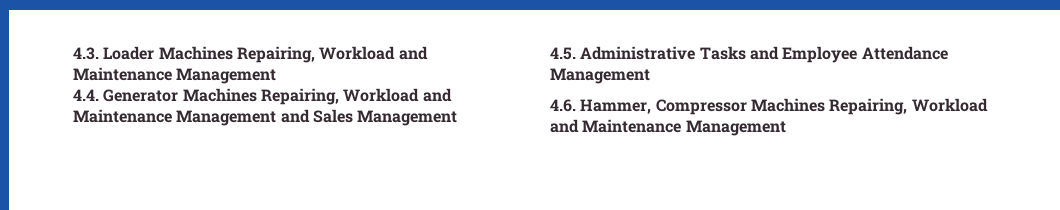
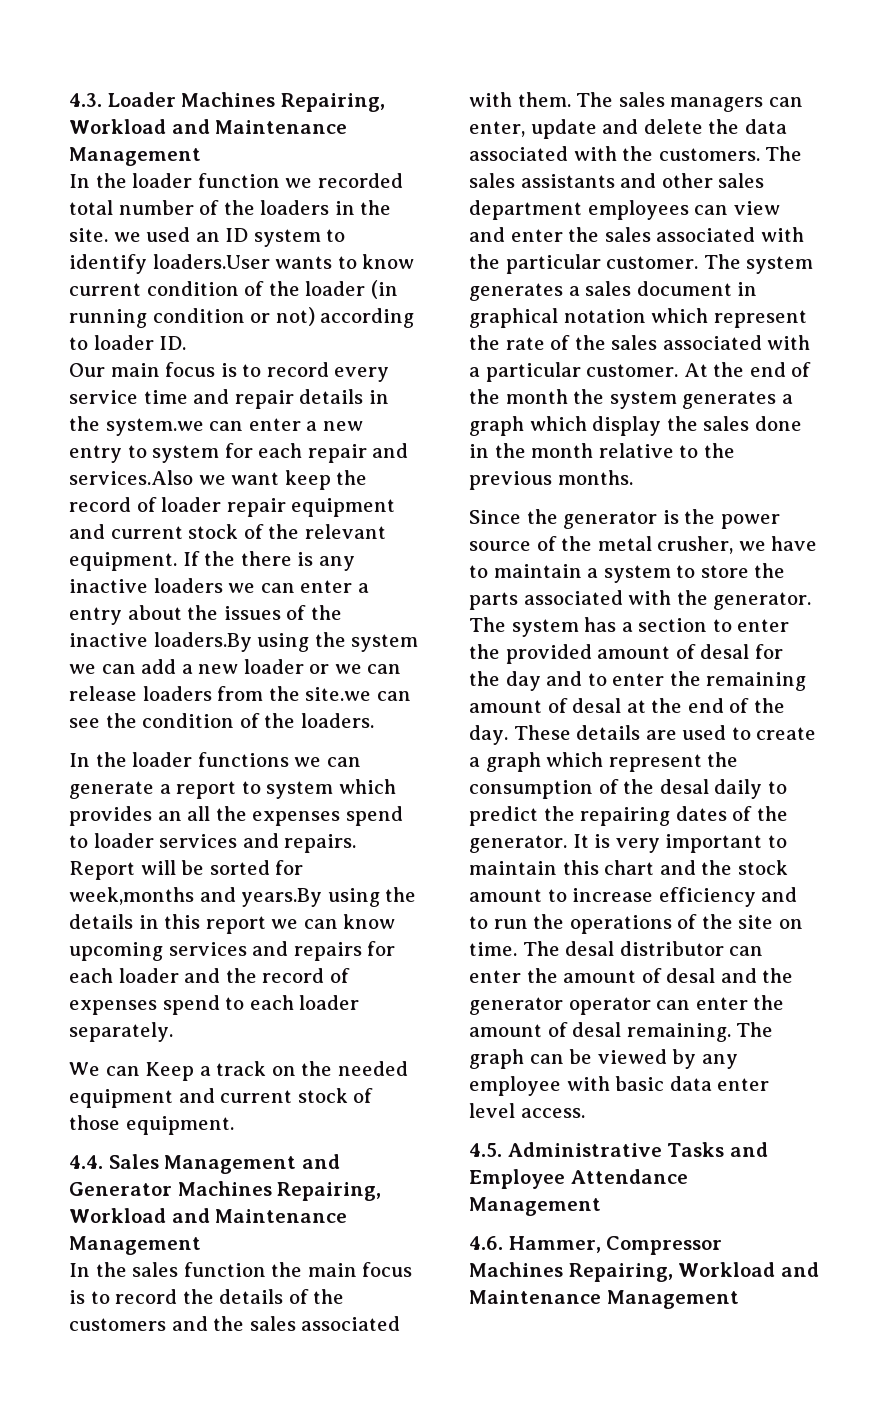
[73,89,99,101] 4.4. -> [69,173,403,188] [69,200,392,215] [69,227,346,247] [69,254,415,274] [69,280,398,299] [69,307,415,328] [69,335,187,350] [69,362,390,382] [69,389,389,409] [69,416,363,436] [69,443,409,463] [69,470,368,490] [69,497,396,517] [69,524,386,539] [69,551,355,571] [69,578,369,593] [69,605,342,625] [69,632,419,652] [69,659,402,674] [69,686,411,701] [69,713,374,728] [69,752,361,767] [69,779,396,799] [69,806,403,826] [69,833,357,853] [69,860,304,880] [69,887,417,907] [69,914,396,934] [69,941,396,961] [69,968,350,983] [69,995,360,1015] [69,1022,173,1042] [69,1061,408,1081] [69,1088,374,1108] [69,1115,234,1135] [69,1154,340,1174] In the loader function we recorded total number of the loaders in the site. we used an ID system to identify loaders.User wants to know current condition of the loader (in running condition or not) according to loader ID. // Our main focus is to record every service time and repair details in the system.we can enter a new entry to system for each repair and services.Also we want keep the record of loader repair equipment and current stock of the relevant equipment. If the there is any inactive loaders we can enter a entry about the issues of the inactive loaders.By using the system we can add a new loader or we can release loaders from the site.we can see the condition of the loaders. // In the loader functions we can generate a report to system which provides an all the expenses spend to loader services and repairs. Report will be sorted for week,months and years.By using the details in this report we can know upcoming services and repairs for each loader and the record of expenses spend to each loader separately. // We can Keep a track on the needed equipment and current stock of those equipment. // 4.4. Sales Management and
[280,109,458,126] and Sales Management -> [69,1262,413,1277] [69,1289,345,1304] [69,1316,401,1331] [469,92,803,112] [469,119,787,139] [469,146,803,161] [469,173,765,188] [469,200,780,220] [469,227,804,242] [469,254,814,274] [469,281,758,301] [469,308,807,328] [469,335,811,350] [469,362,812,382] [469,389,793,409] [469,416,802,436] [469,443,735,458] [469,470,633,490] [469,509,780,529] [469,536,818,554] [469,563,786,583] [469,590,812,610] [469,617,790,637] [469,644,783,664] [469,671,807,691] [469,698,785,713] [469,725,817,745] [469,752,739,772] [469,779,787,799] [469,806,788,826] [469,834,787,853] [469,860,788,875] [469,887,798,907] [469,914,803,934] [469,941,764,956] [469,968,794,983] [469,995,785,1015] [469,1022,774,1042] [469,1049,738,1069] [469,1076,770,1096] [469,1103,585,1118] // In the sales function the main focus is to record the details of the customers and the sales associated with them. The sales managers can enter, update and delete the data associated with the customers. The sales assistants and other sales department employees can view and enter the sales associated with the particular customer. The system generates a sales document in graphical notation which represent the rate of the sales associated with a particular customer. At the end of the month the system generates a graph which display the sales done in the month relative to the previous months. // Since the generator is the power source of the metal crusher, we have to maintain a system to store the parts associated with the generator. The system has a section to enter the provided amount of desal for the day and to enter the remaining amount of desal at the end of the day. These details are used to create a graph which represent the consumption of the desal daily to predict the repairing dates of the generator. It is very important to maintain this chart and the stock amount to increase efficiency and to run the operations of the site on time. The desal distributor can enter the amount of desal and the generator operator can enter the amount of desal remaining. The graph can be viewed by any employee with basic data enter level access.

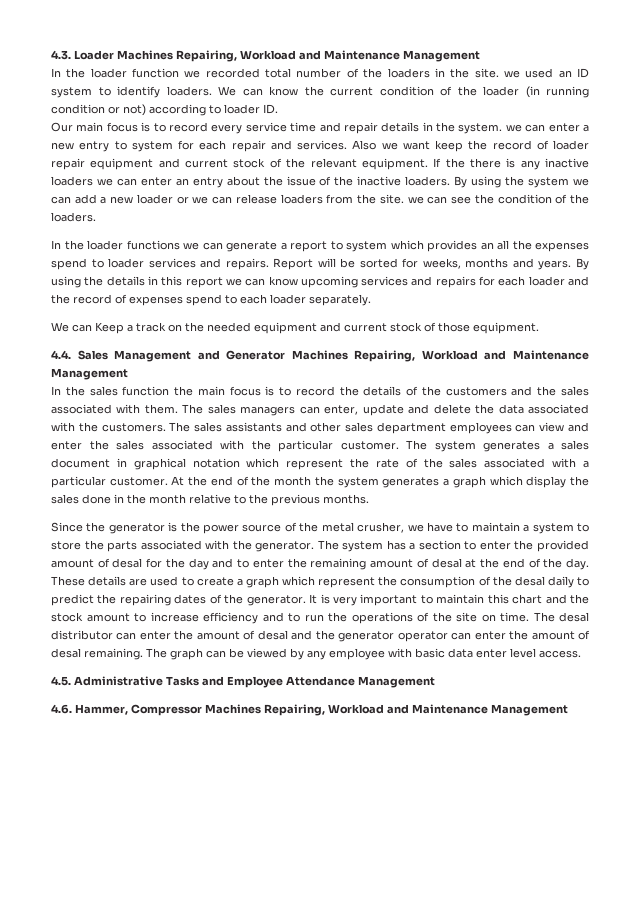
[152,254,415,269] loaders.User wants to know -> [166,86,324,96] loaders. We can know the
[105,418,204,436] system.we -> [458,123,522,134] system. we
[69,470,193,485] services.Also -> [297,140,377,150] services. Also
[357,583,369,593] a -> [175,178,189,186] an
[223,606,281,620] issues -> [286,176,316,186] issue
[153,632,252,652] loaders.By -> [405,176,468,188] loaders. By
[305,687,372,701] site.we -> [379,194,424,204] site. we
[69,887,323,907] week,months and years.By -> [422,258,590,270] weeks, months and years. By

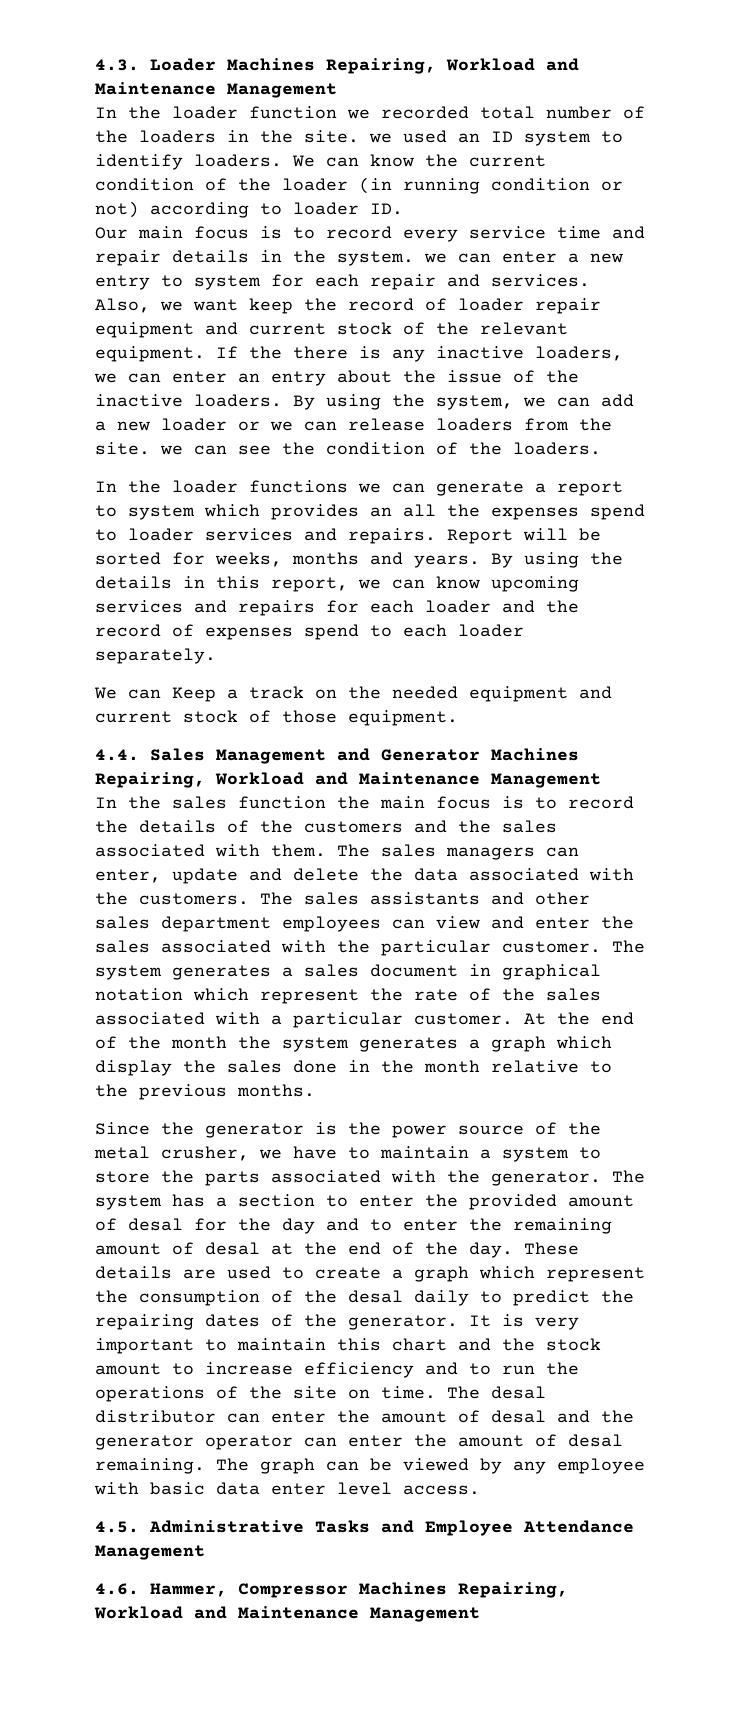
[352,140,377,150] Also -> [95,298,150,313] Also,
[51,176,93,186] loaders -> [535,346,623,361] loaders,
[528,177,570,188] system -> [436,395,513,410] system,
[185,277,223,288] report -> [271,577,348,592] report,

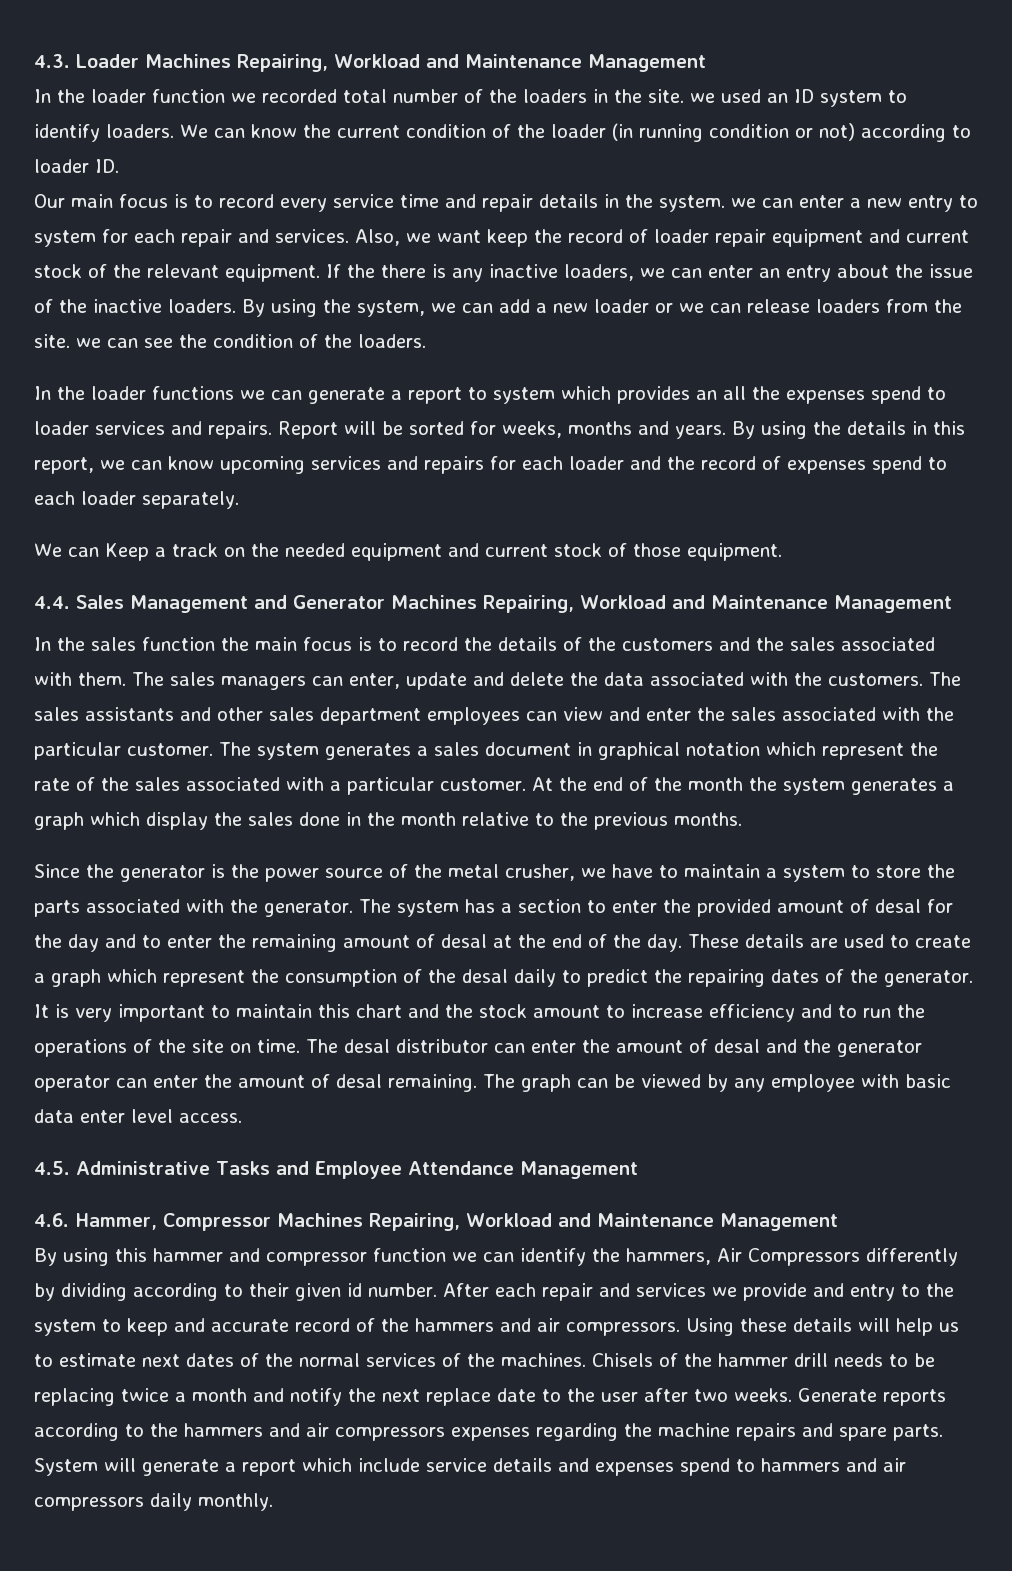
(480, 1614) none -> [34,1248,958,1266] [34,1283,954,1301] [34,1318,959,1336] [34,1353,935,1367] [34,1388,946,1406] [34,1423,943,1441] [34,1458,906,1476] [34,1493,273,1511] // By using this hammer and compressor function we can identify the hammers, Air Compressors differently by dividing according to their given id number. After each repair and services we provide and entry to the system to keep and accurate record of the hammers and air compressors. Using these details will help us to estimate next dates of the normal services of the machines. Chisels of the hammer drill needs to be replacing twice a month and notify the next replace date to the user after two weeks. Generate reports according to the hammers and air compressors expenses regarding the machine repairs and spare parts. System will generate a report which include service details and expenses spend to hammers and air compressors daily monthly.

